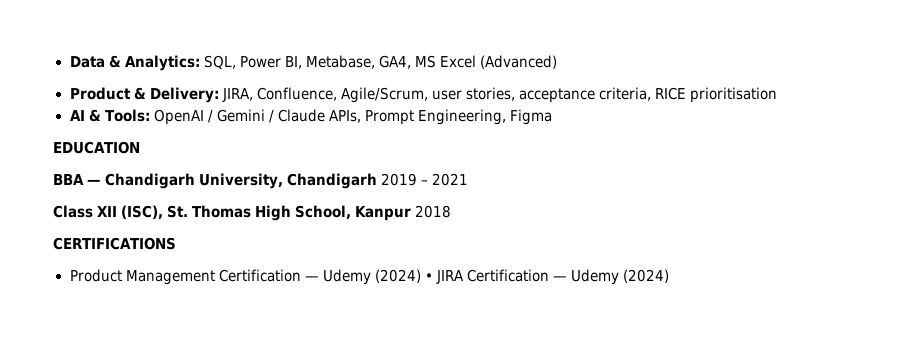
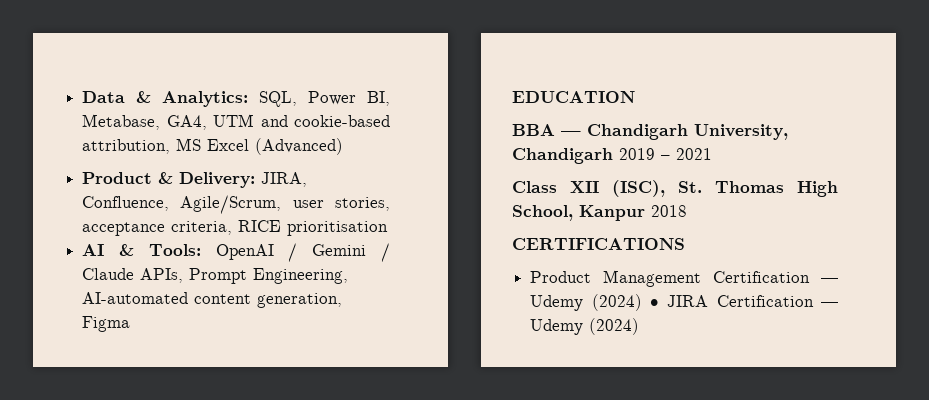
(411, 62) none -> [213,114,390,127] [82,139,171,154] UTM and cookie-based attribution,
(506, 117) none -> [82,292,343,308] AI-automated content generation,

